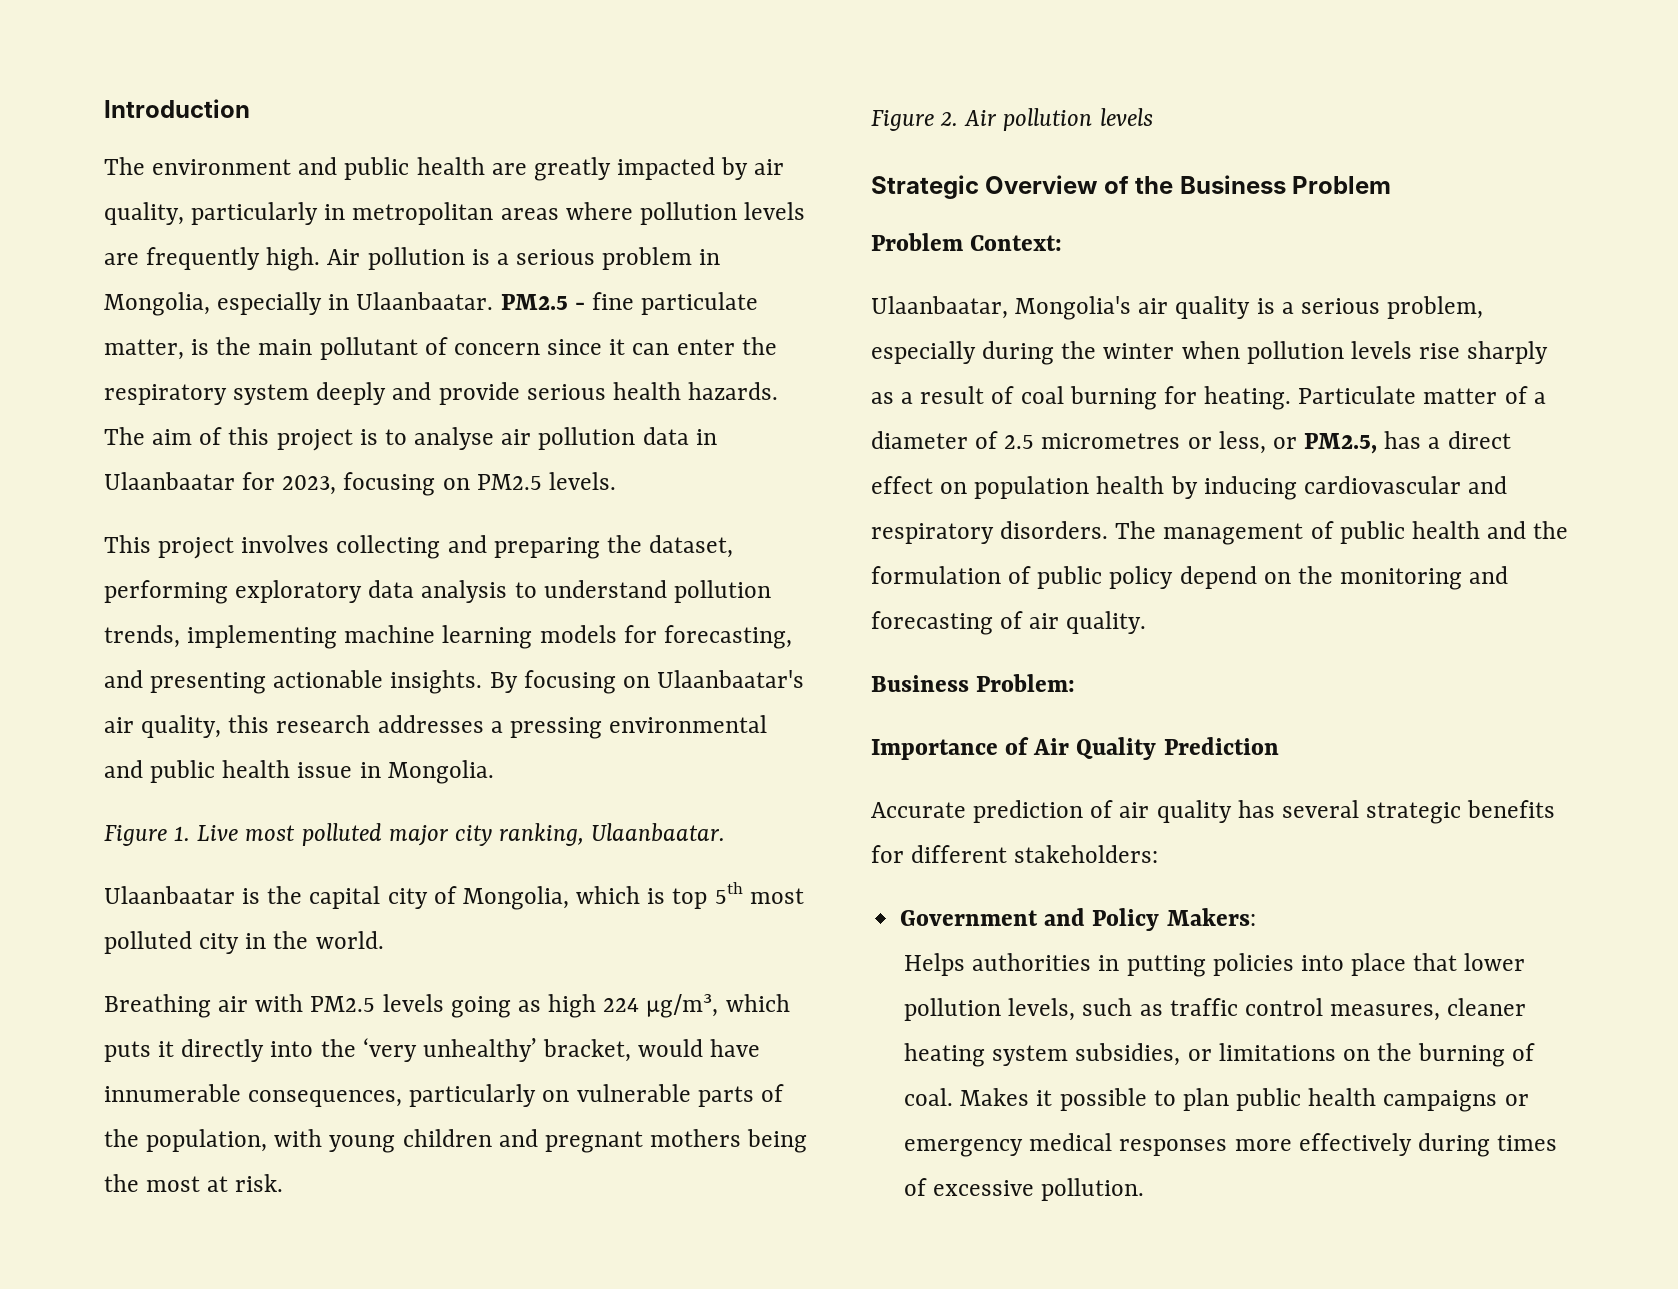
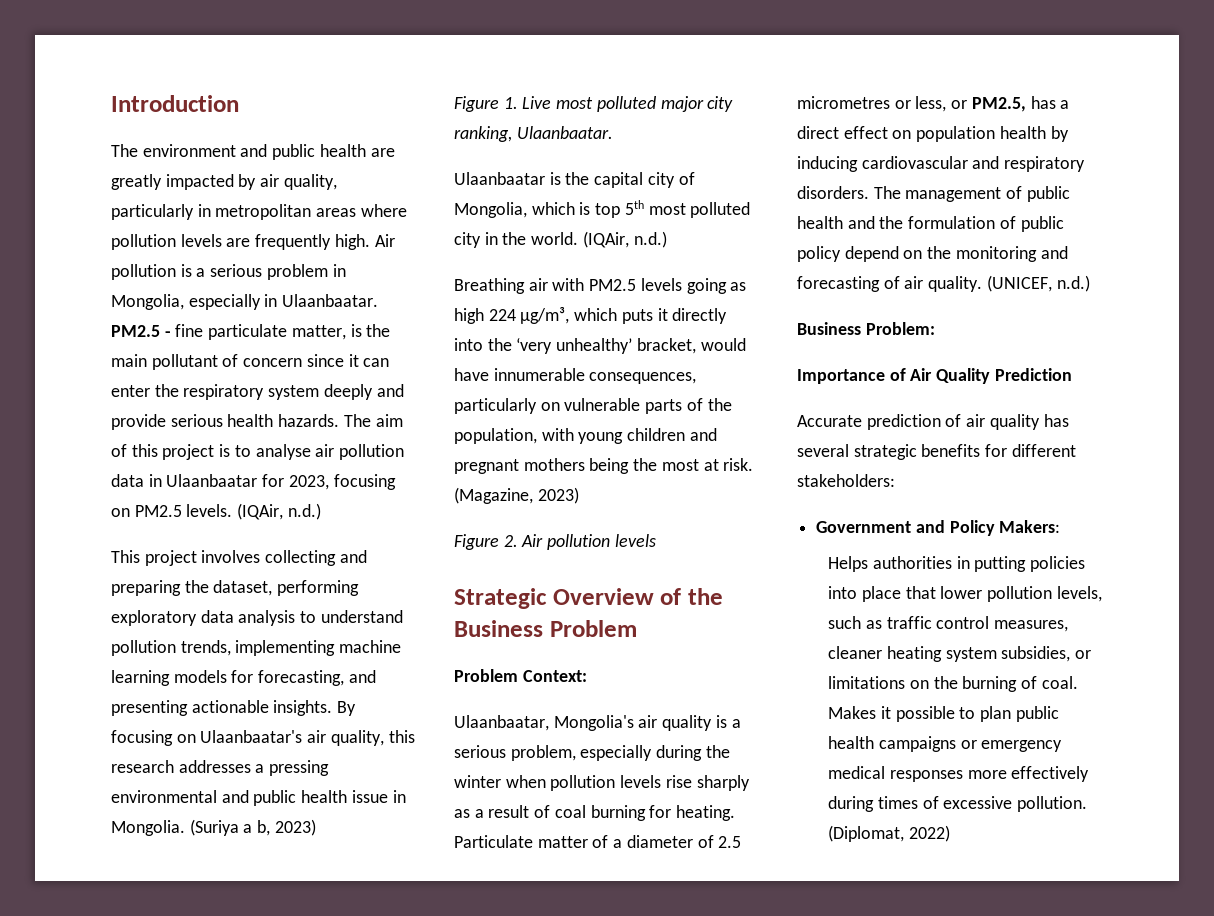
(616, 481) none -> [237,503,321,520] (IQAir, n.d.)
(494, 772) none -> [189,819,316,836] (Suriya a b, 2023)
(384, 940) none -> [582,231,667,248] (IQAir, n.d.)
(284, 1183) none -> [454,487,579,504] (Magazine, 2023)
(1147, 622) none -> [986,275,1090,292] (UNICEF, n.d.)
(1145, 1189) none -> [828,825,951,842] (Diplomat, 2022)

